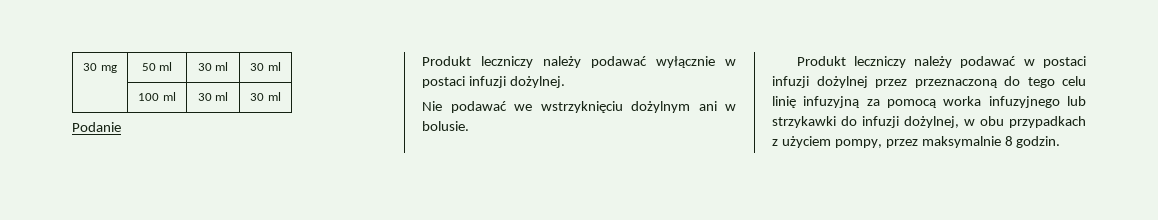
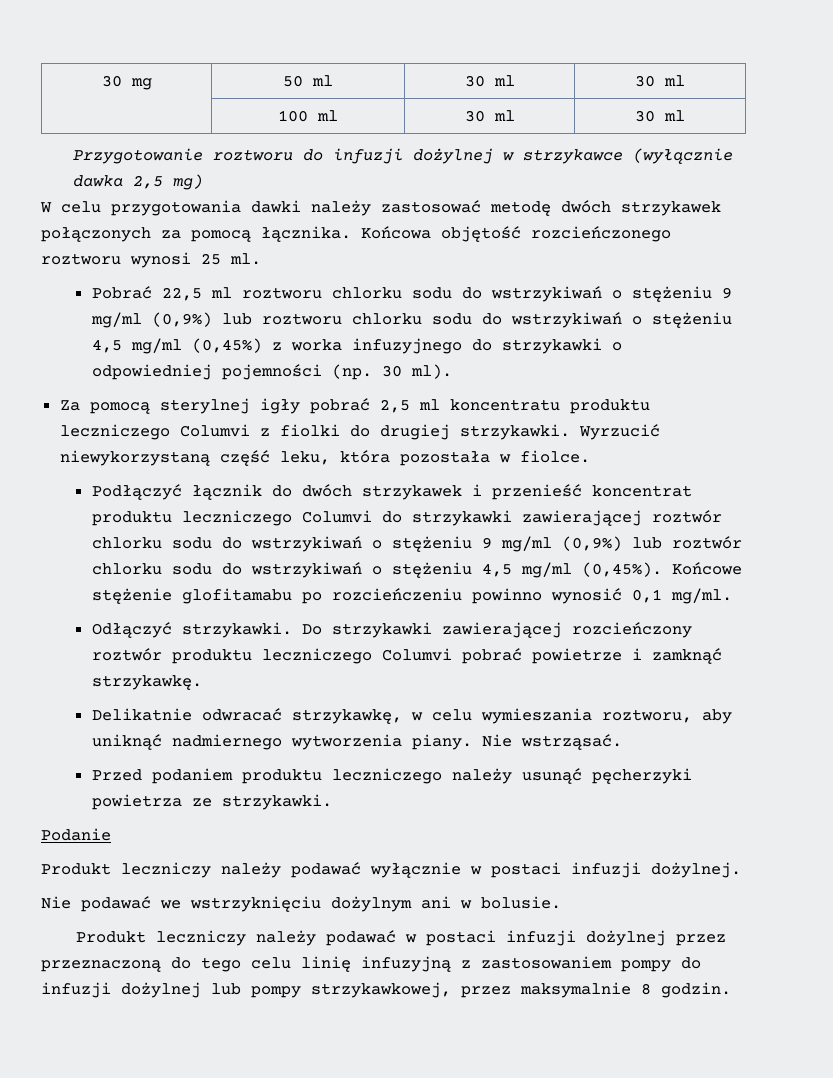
(281, 96) none -> [72,148,733,164] [72,174,203,190] [40,200,721,216] [41,226,671,242] [41,252,261,268] [91,286,732,302] [90,312,732,328] [91,338,622,354] [91,364,452,380] [59,398,650,414] [59,424,660,440] [59,450,590,466] [91,484,692,500] [91,510,722,526] [91,536,742,552] [91,562,742,578] [91,588,732,604] [91,622,692,638] [91,648,722,664] [91,675,202,690] [91,708,732,724] [91,734,622,750] [91,768,692,784] [91,794,332,810] // Przygotowanie roztworu do infuzji dożylnej w strzykawce (wyłącznie dawka 2,5 mg) // W celu przygotowania dawki należy zastosować metodę dwóch strzykawek połączonych za pomocą łącznika. Końcowa objętość rozcieńczonego roztworu wynosi 25 ml. // Pobrać 22,5 ml roztworu chlorku sodu do wstrzykiwań o stężeniu 9 mg/ml (0,9%) lub roztworu chlorku sodu do wstrzykiwań o stężeniu 4,5 mg/ml (0,45%) z worka infuzyjnego do strzykawki o odpowiedniej pojemności (np. 30 ml). // Za pomocą sterylnej igły pobrać 2,5 ml koncentratu produktu leczniczego Columvi z fiolki do drugiej strzykawki. Wyrzucić niewykorzystaną część leku, która pozostała w fiolce. // Podłączyć łącznik do dwóch strzykawek i przenieść koncentrat produktu leczniczego Columvi do strzykawki zawierającej roztwór chlorku sodu do wstrzykiwań o stężeniu 9 mg/ml (0,9%) lub roztwór chlorku sodu do wstrzykiwań o stężeniu 4,5 mg/ml (0,45%). Końcowe stężenie glofitamabu po rozcieńczeniu powinno wynosić 0,1 mg/ml. // Odłączyć strzykawki. Do strzykawki zawierającej rozcieńczony roztwór produktu leczniczego Columvi pobrać powietrze i zamknąć strzykawkę. // Delikatnie odwracać strzykawkę, w celu wymieszania roztworu, aby uniknąć nadmiernego wytworzenia piany. Nie wstrząsać. // Przed podaniem produktu leczniczego należy usunąć pęcherzyki powietrza ze strzykawki.
[866,96,1086,108] [772,116,1086,128] [772,136,882,148] za pomocą worka infuzyjnego lub strzykawki do infuzji dożylnej, w obu przypadkach z użyciem pompy, -> [461,956,701,972] [41,982,451,998] z zastosowaniem pompy do infuzji dożylnej lub pompy strzykawkowej,

